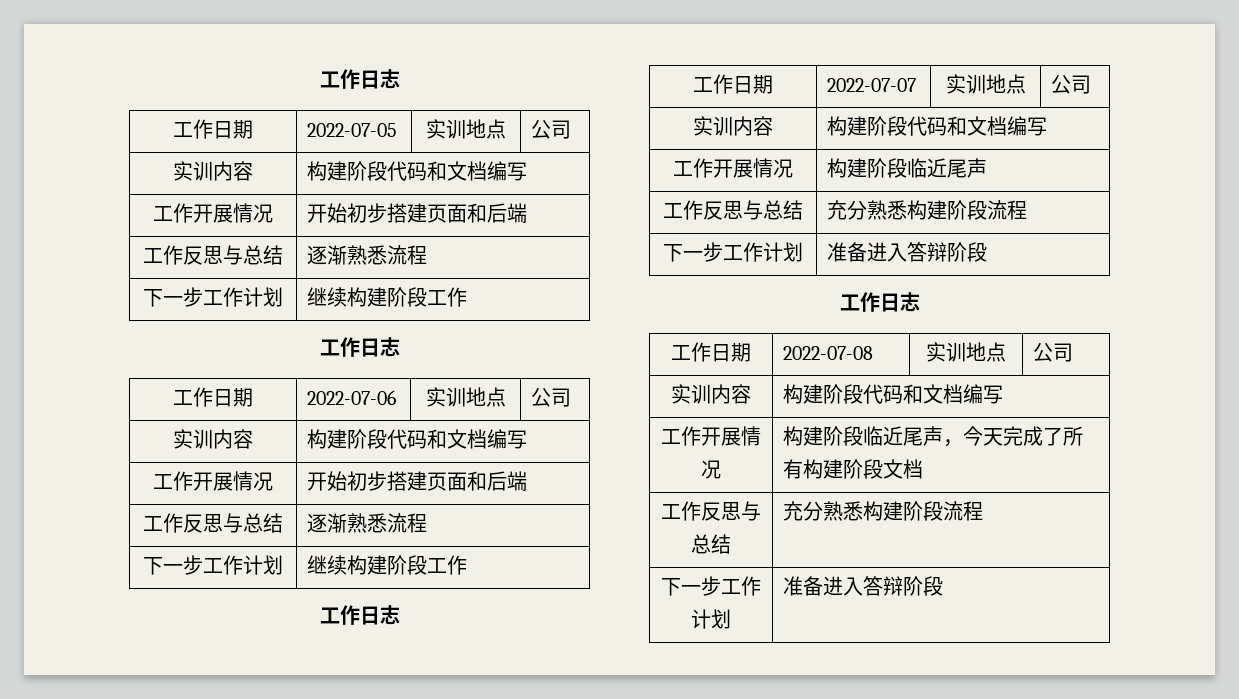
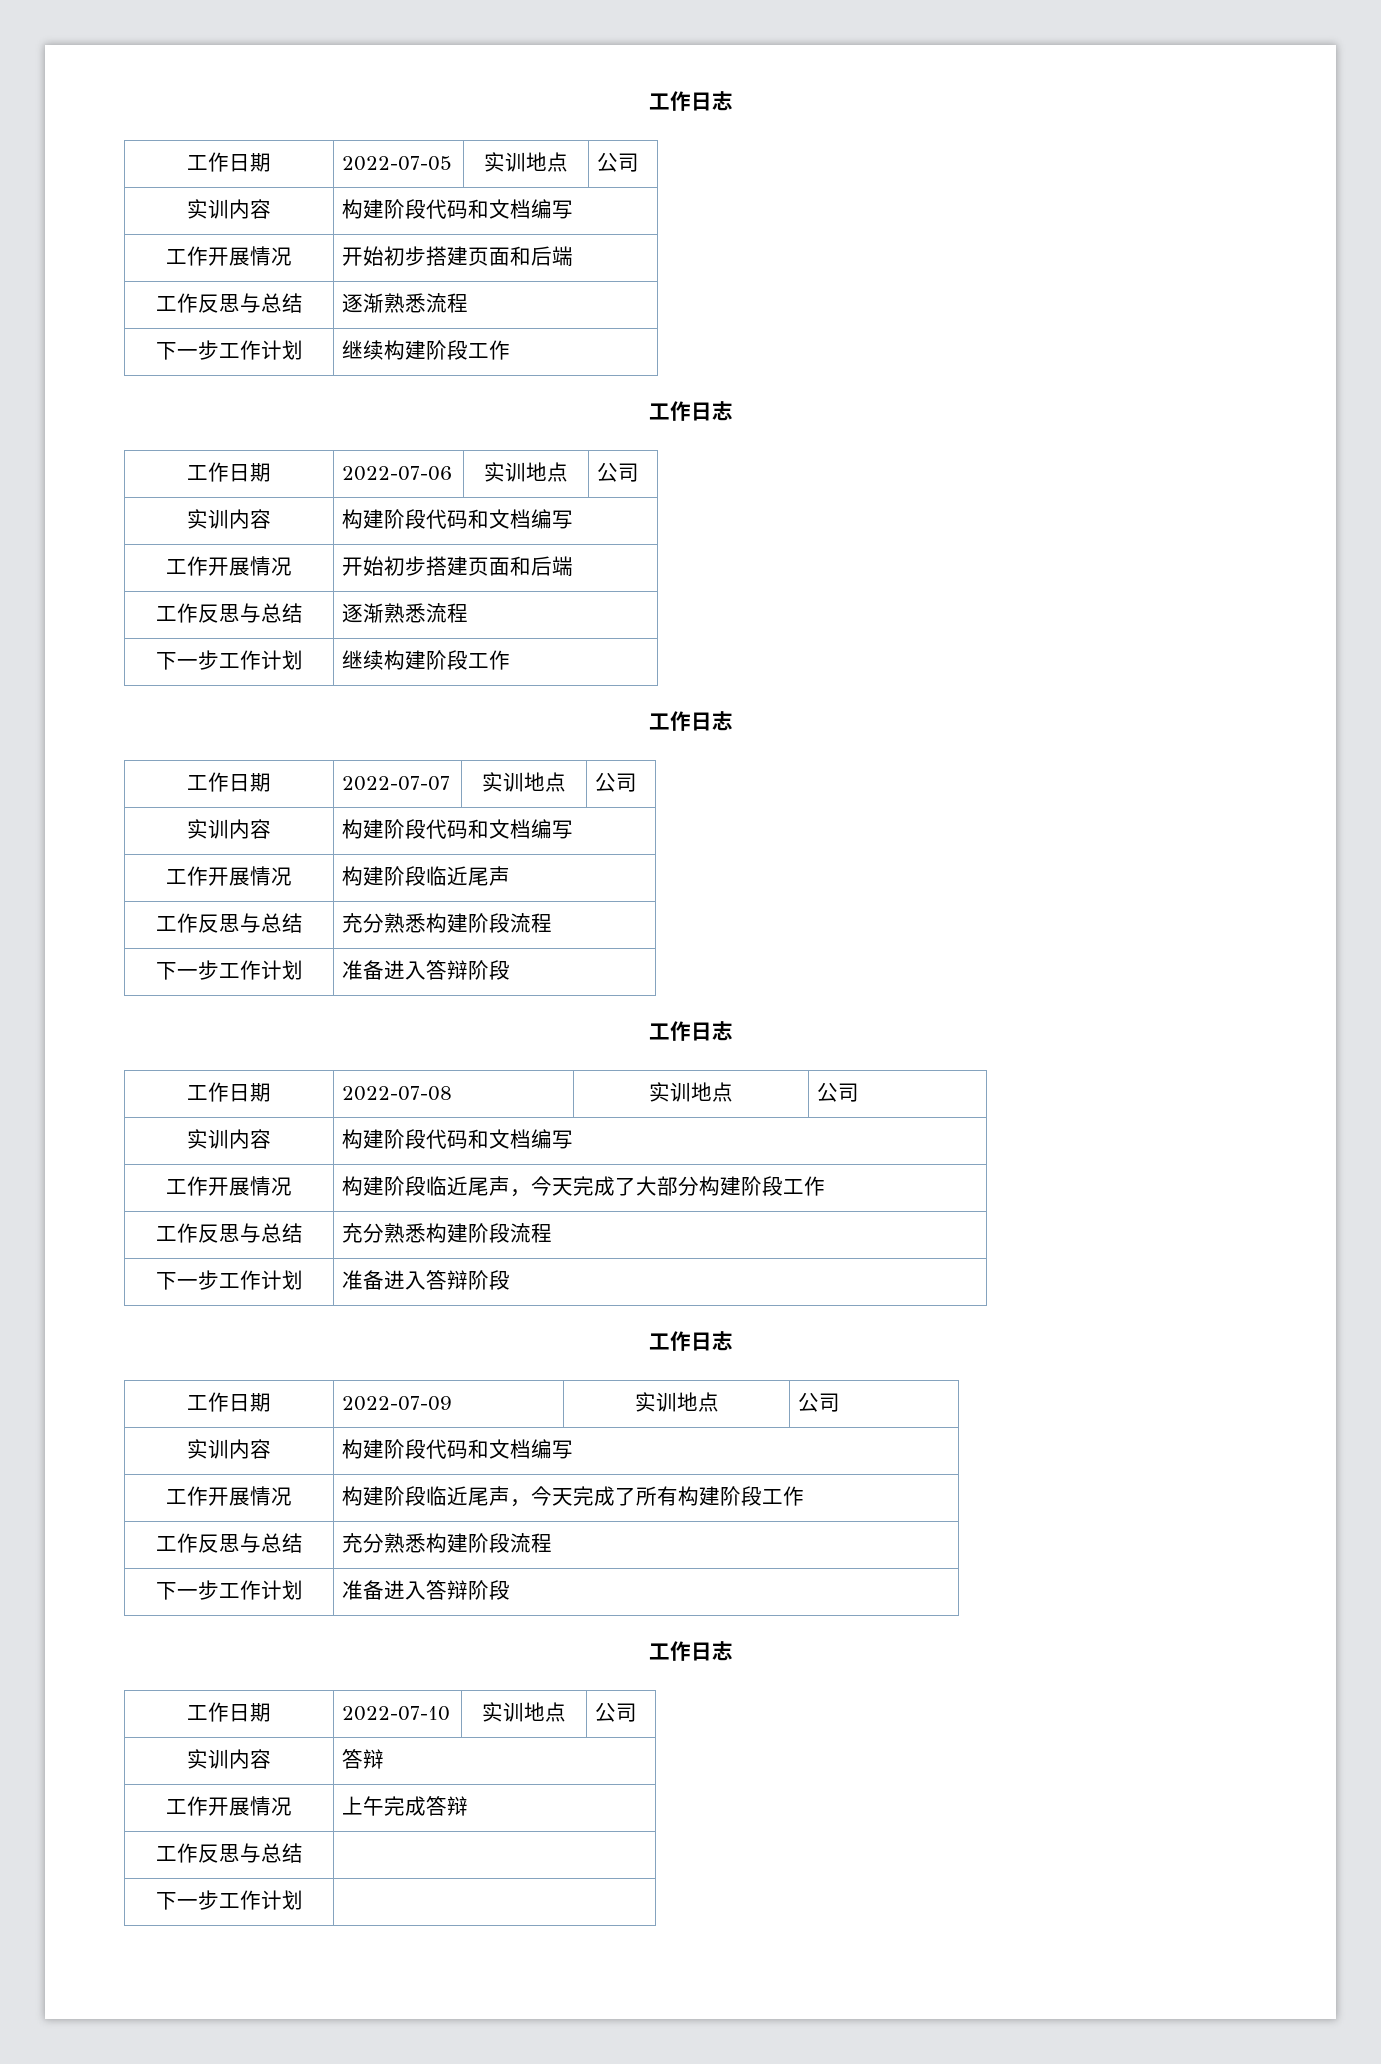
[1063,426,1084,446] [783,459,924,479] 所有构建阶段文档 -> [636,1176,826,1196] 大部分构建阶段工作
(944, 586) none -> [648,1331,733,1351] [187,1392,271,1412] [342,1396,453,1411] [634,1392,719,1412] [798,1392,841,1412] [187,1439,271,1459] [342,1439,574,1459] [166,1486,292,1506] [342,1486,805,1507] [155,1533,303,1553] [342,1533,553,1553] [155,1580,303,1600] [342,1580,511,1600] [648,1641,733,1661] [187,1702,271,1722] [342,1706,451,1721] [482,1702,566,1722] [595,1702,638,1722] [187,1749,271,1769] [342,1749,385,1769] [166,1796,292,1816] [342,1796,469,1816] [155,1843,303,1863] [155,1890,303,1910] // 工作日志 // 工作日期 | 2022-07-09 | 实训地点 | 公司 // 实训内容 | 构建阶段代码和文档编写 // 工作开展情况 | 构建阶段临近尾声，今天完成了所有构建阶段工作 // 工作反思与总结 | 充分熟悉构建阶段流程 // 下一步工作计划 | 准备进入答辩阶段 // 工作日志 // 工作日期 | 2022-07-10 | 实训地点 | 公司 // 实训内容 | 答辩 // 工作开展情况 | 上午完成答辩 // 工作反思与总结 | // 下一步工作计划 |

